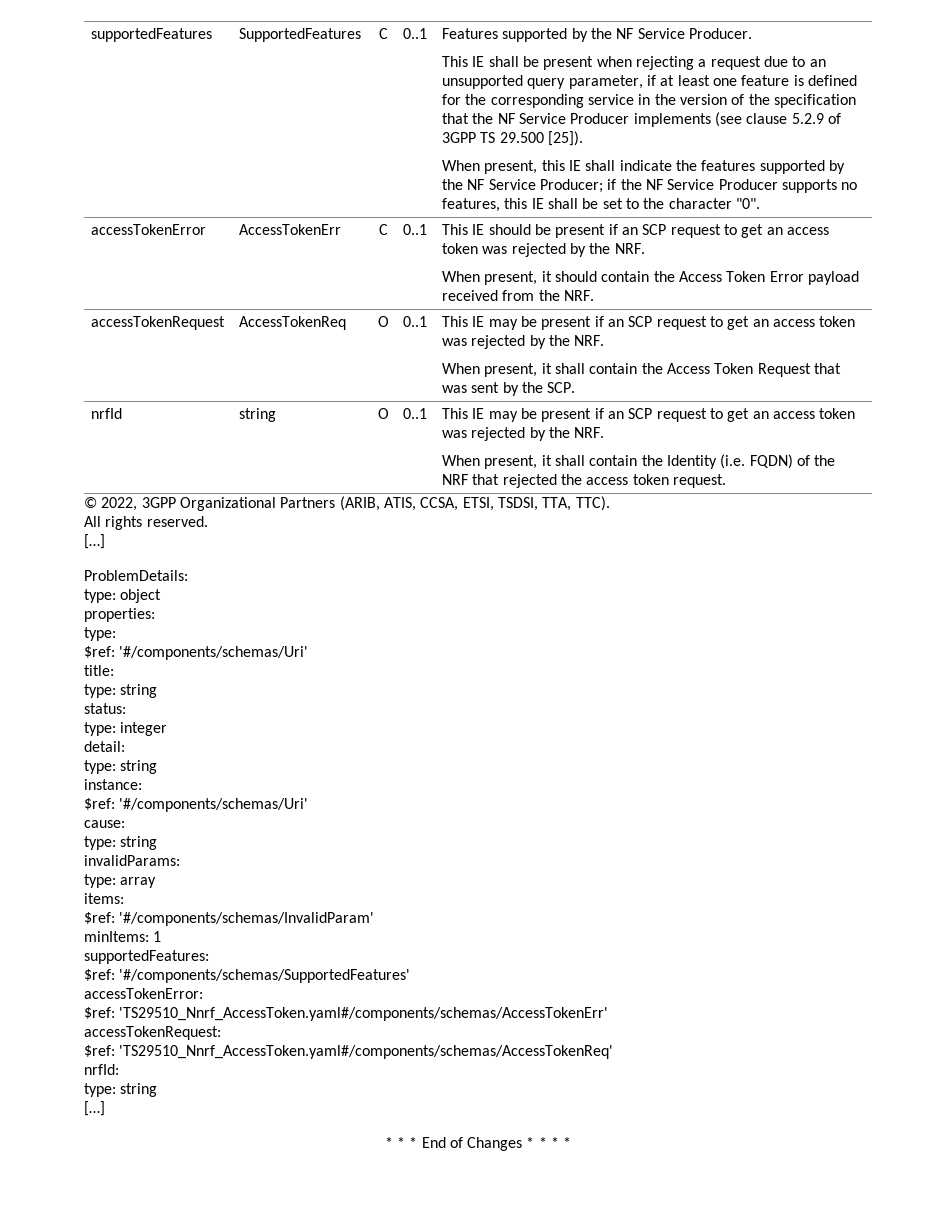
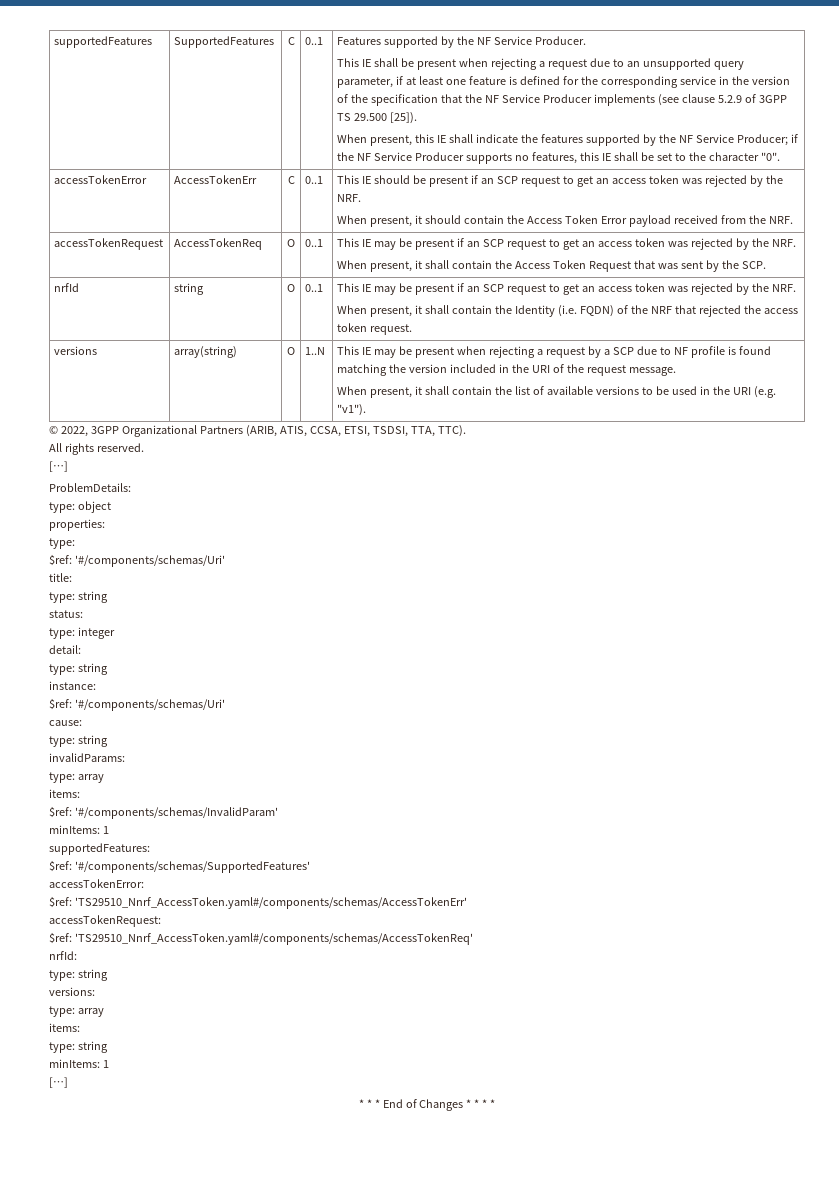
(727, 481) none -> [54,346,98,355] [174,346,238,358] [287,347,295,355] [305,347,326,355] [337,346,771,358] [337,364,677,376] [337,386,776,398] [337,404,367,416] // versions | array(string) | O | 1..N | This IE may be present when rejecting a request by a SCP due to NF profile is found matching the version included in the URI of the request message. // When present, it shall contain the list of available versions to be used in the URI (e.g. "v1").
(158, 1090) none -> [49,987,95,996] [49,1006,104,1017] [49,1023,80,1032] [49,1041,108,1053] [49,1059,109,1068] // versions: // type: array // items: // type: string // minItems: 1

